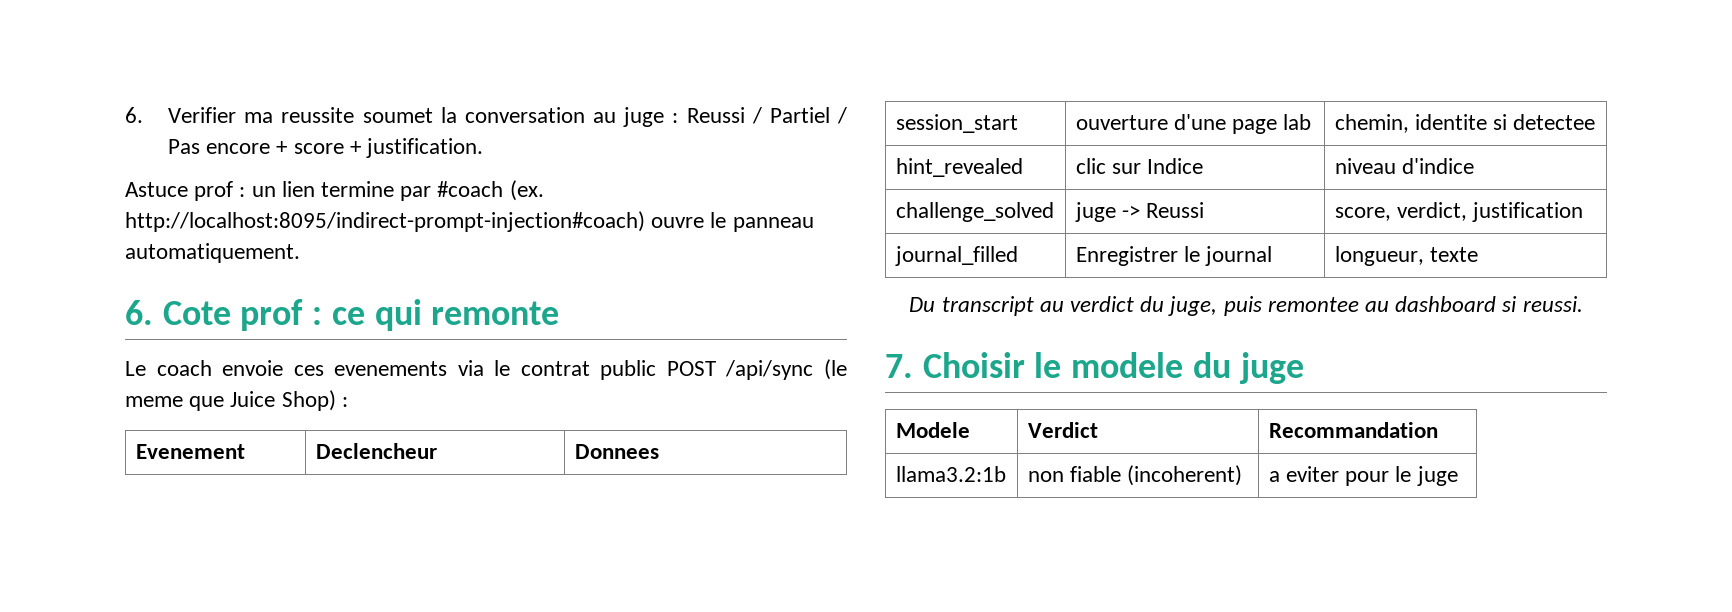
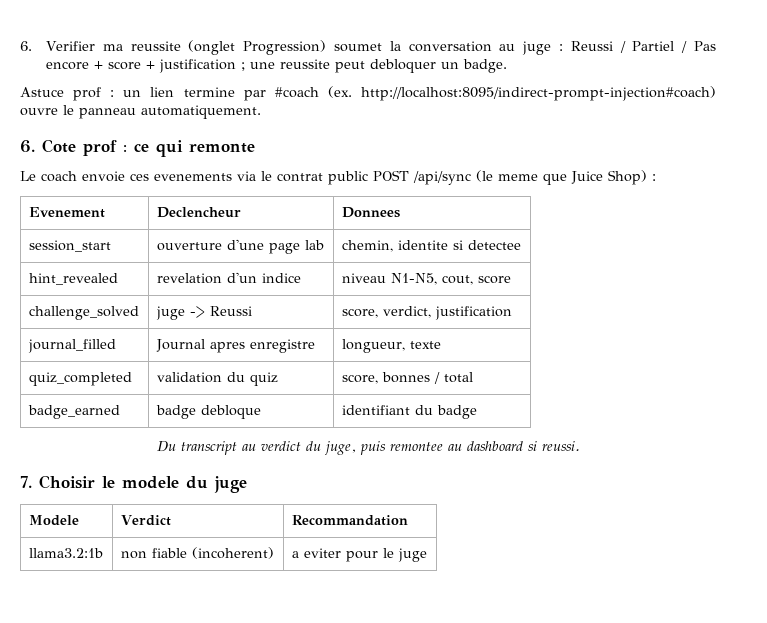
(355, 115) none -> [188,40,327,55] (onglet Progression)
[366,138,484,158] justification. -> [159,59,508,73] justification ; une reussite peut debloquer un badge.
[1075,158,1204,174] [1334,158,1474,174] clic sur Indice | niveau d'indice -> [156,272,301,284] [341,273,511,285] revelation d'un indice | niveau N1-N5, cout, score
[1075,246,1273,266] Enregistrer le journal -> [155,339,315,353] Journal apres enregistre
(1478, 254) none -> [28,372,132,386] [156,372,278,386] [341,372,473,384] [27,405,120,419] [155,405,261,419] [341,405,477,419] // quiz_completed | validation du quiz | score, bonnes / total // badge_earned | badge debloque | identifiant du badge

